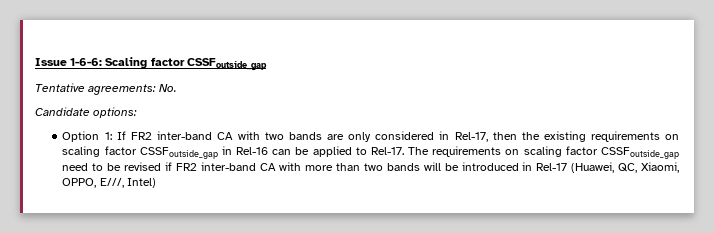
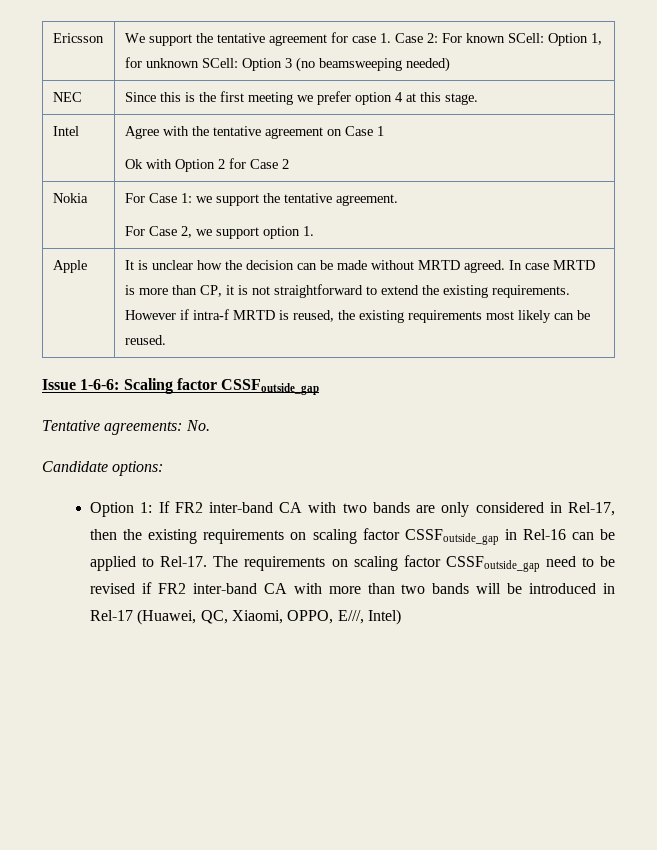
(35, 62) none -> [52,33,104,43] [124,32,602,46] [124,57,450,72] [52,92,82,102] [124,91,478,105] [52,126,79,136] [124,126,384,139] [124,158,289,172] [52,193,88,203] [124,193,398,206] [124,226,314,239] [52,260,87,273] [124,260,595,273] [124,284,570,298] [124,309,590,323] [124,335,166,345] Ericsson | We support the tentative agreement for case 1. Case 2: For known SCell: Option 1, for unknown SCell: Option 3 (no beamsweeping needed) // NEC | Since this is the first meeting we prefer option 4 at this stage. // Intel | Agree with the tentative agreement on Case 1 // Ok with Option 2 for Case 2 // Nokia | For Case 1: we support the tentative agreement. // For Case 2, we support option 1. // Apple | It is unclear how the decision can be made without MRTD agreed. In case MRTD is more than CP, it is not straightforward to extend the existing requirements. However if intra-f MRTD is reused, the existing requirements most likely can be reused. //

